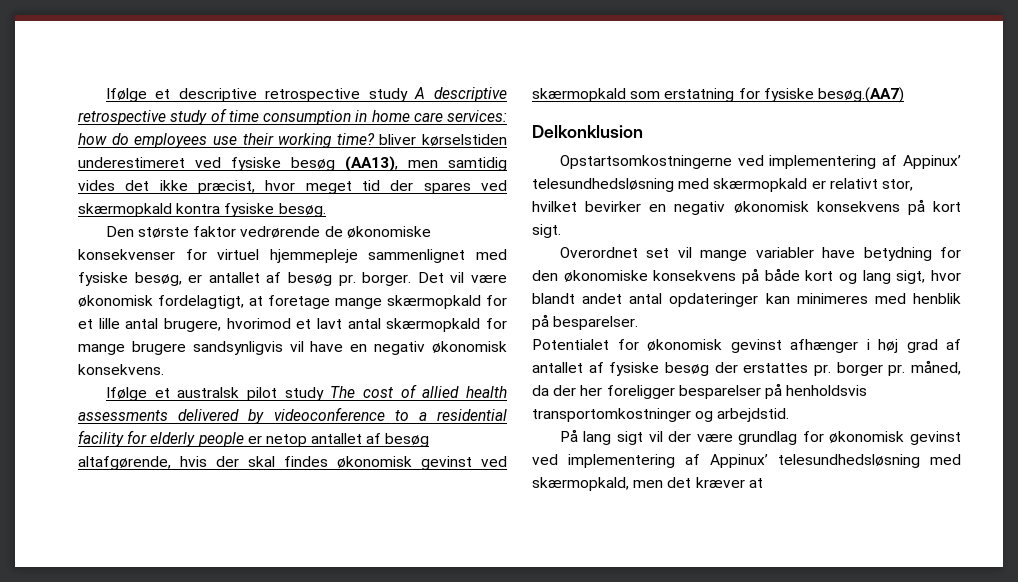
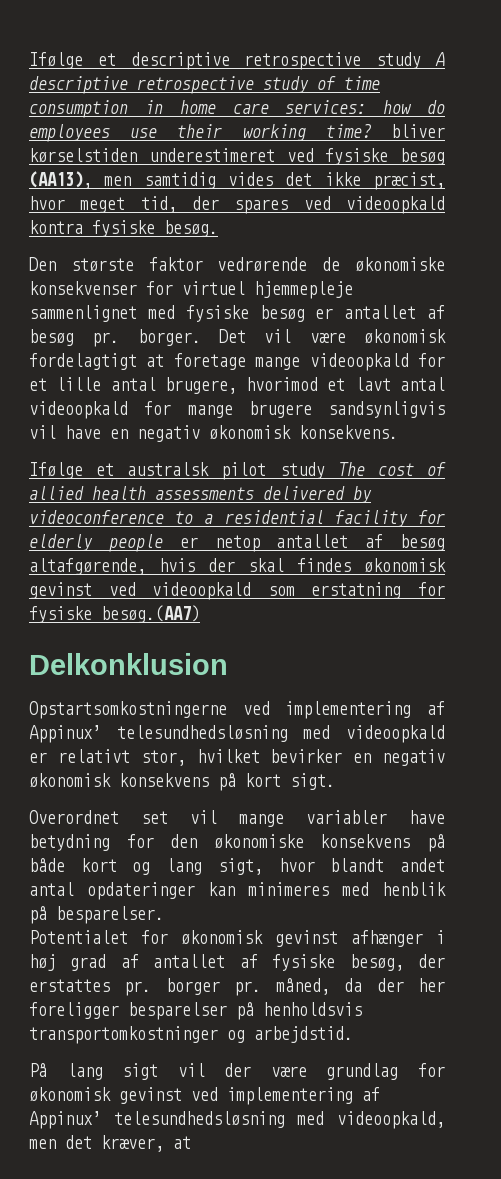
[362,180,380,191] tid -> [140,196,177,213] tid,
[78,203,172,217] skærmopkald -> [346,196,445,214] videoopkald
[134,272,182,286] besøg, -> [259,305,305,322] besøg
[158,295,244,309] fordelagtigt, -> [29,353,137,370] fordelagtigt
[387,295,481,309] skærmopkald -> [309,353,409,371] videoopkald
[386,318,481,332] skærmopkald -> [29,401,128,419] videoopkald
[532,88,626,102] skærmopkald -> [152,582,252,600] videoopkald
[713,178,808,192] skærmopkald -> [346,725,446,743] videoopkald
[665,362,709,376] besøg -> [349,954,404,971] besøg,
[532,477,629,491] skærmopkald, -> [337,1111,446,1129] videoopkald,
[695,477,745,488] kræver -> [101,1135,164,1152] kræver,

